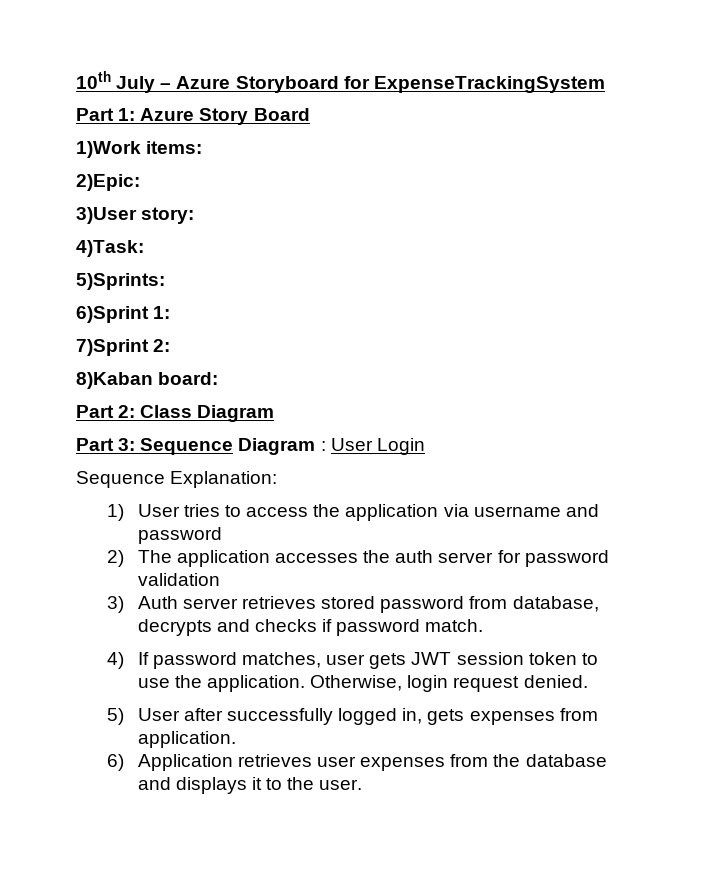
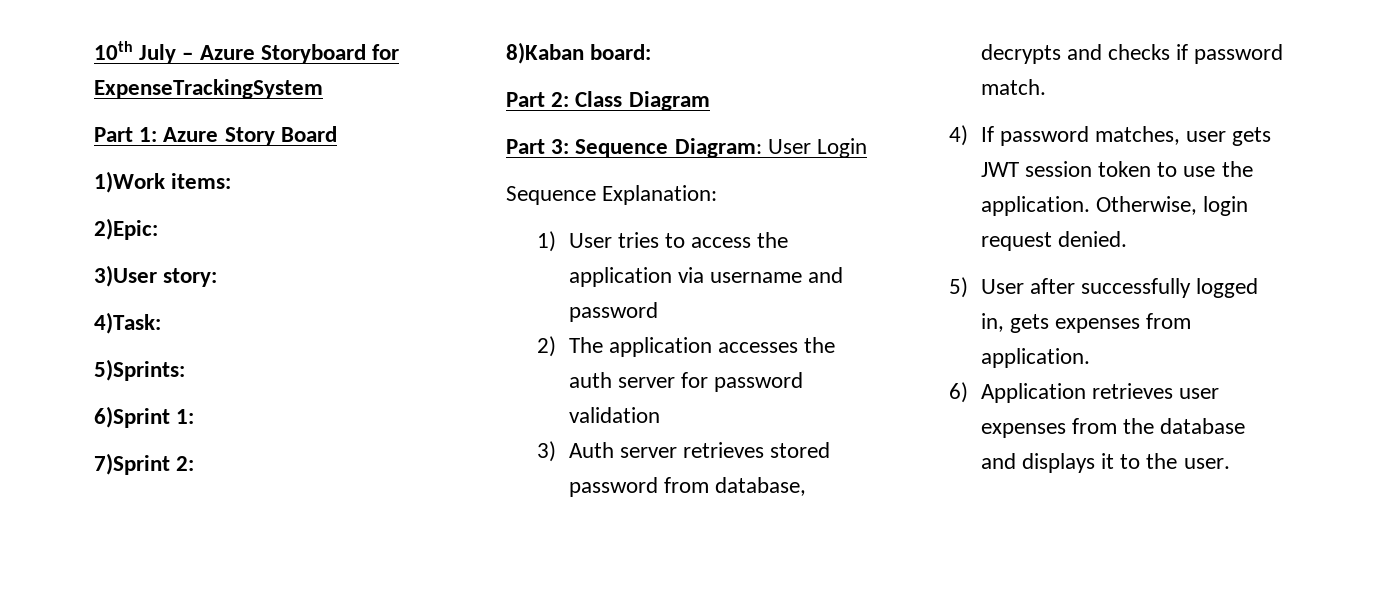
[238,438,326,455] Diagram : -> [674,138,762,158] Diagram:

